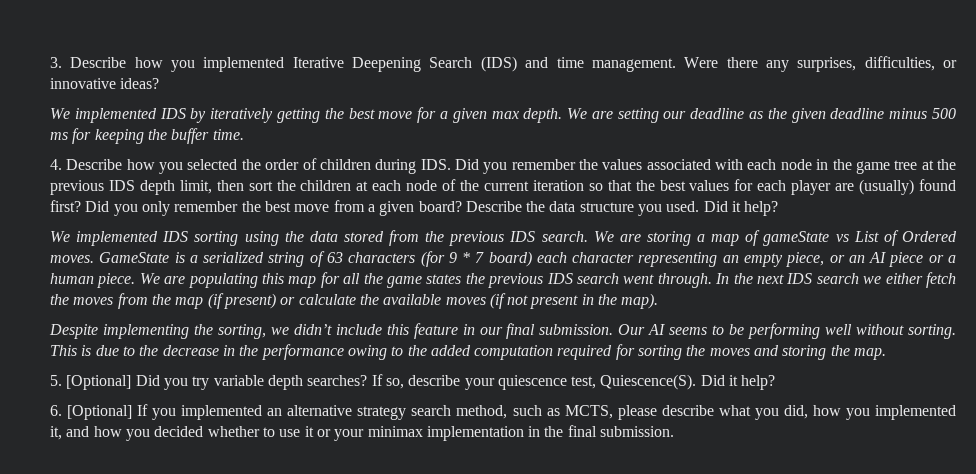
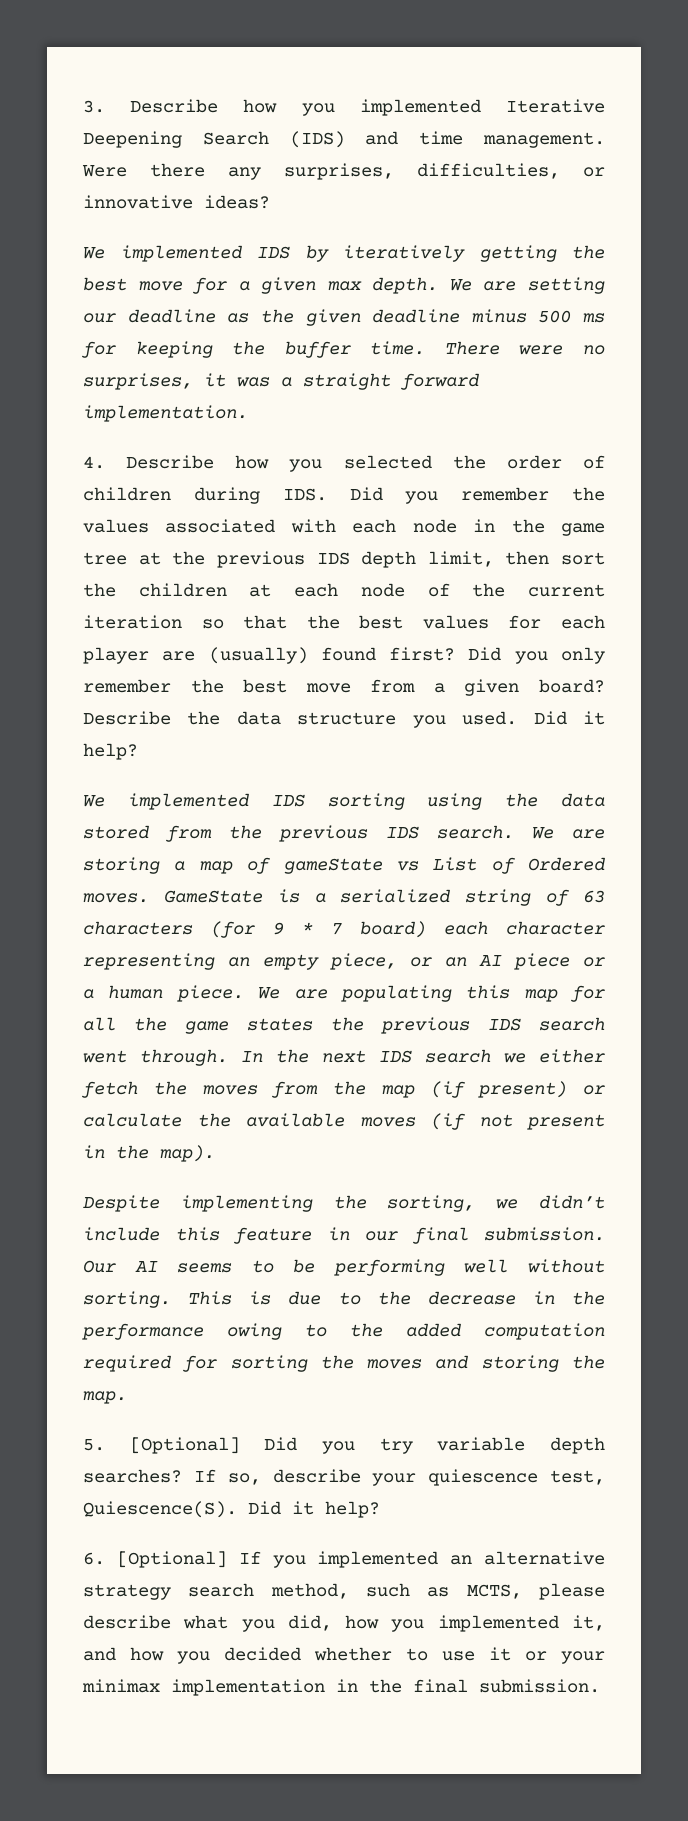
(244, 134) none -> [444,341,605,355] [83,373,479,390] [83,405,248,422] There were no surprises, it was a straight forward implementation.

